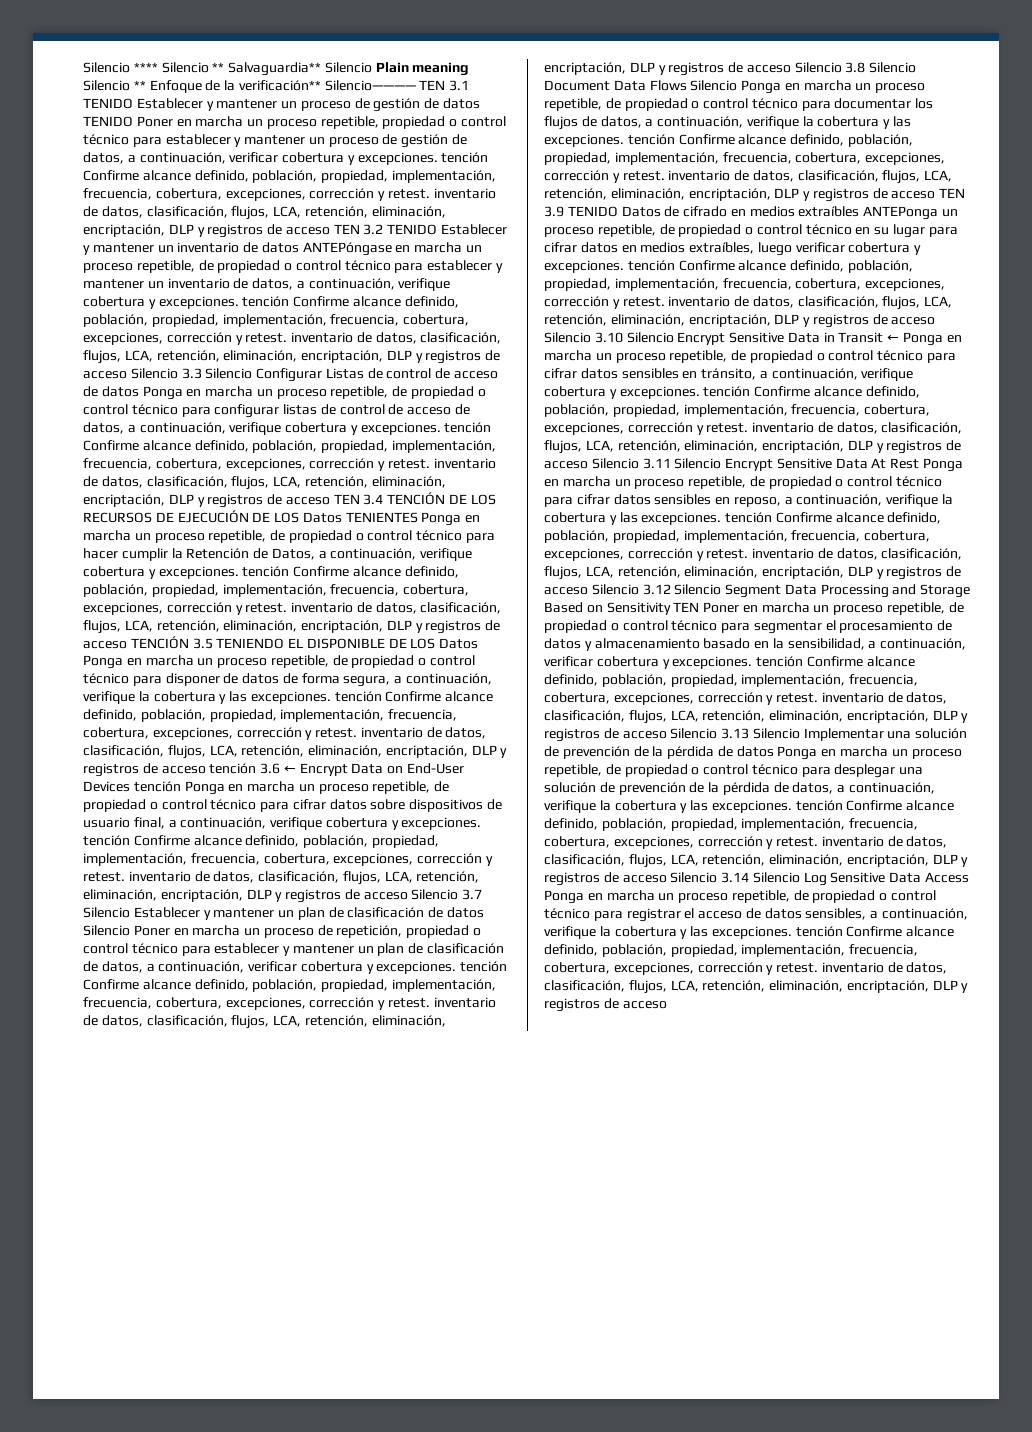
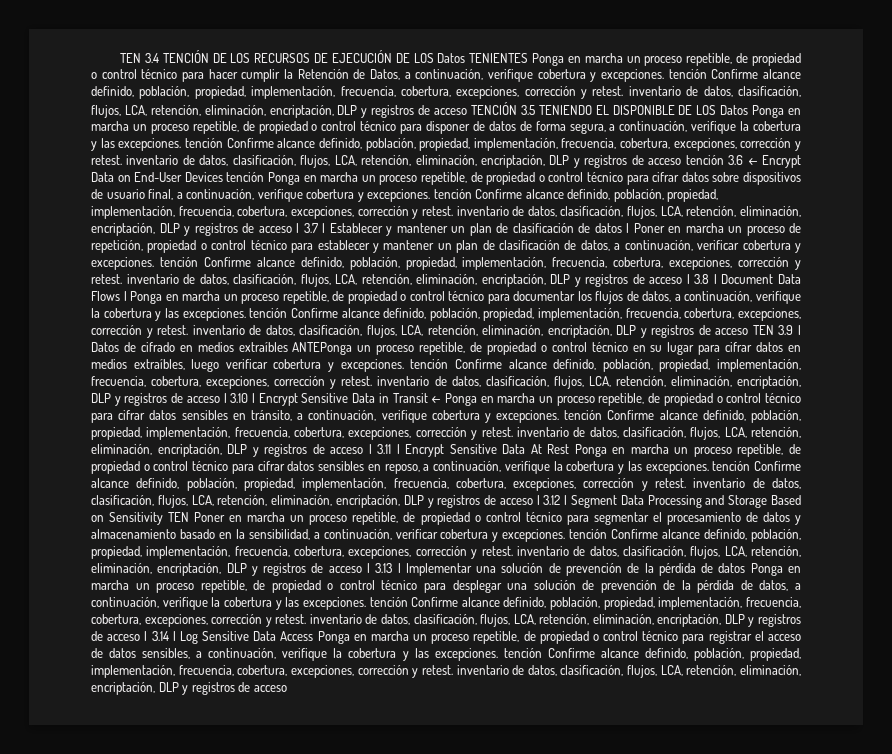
[83,62,470,76] [83,80,470,93] [83,98,481,112] [83,116,507,129] [83,134,468,148] [83,152,489,165] [83,170,496,183] [83,188,496,201] [83,206,446,220] [83,224,508,238] [83,242,483,256] [83,260,504,273] [83,278,451,291] [83,296,459,309] [83,314,470,327] [83,332,502,345] [83,350,501,364] [83,368,499,382] [83,386,486,400] [83,404,471,418] [83,422,492,435] [83,440,496,453] [83,458,496,471] [83,476,446,490] [83,494,330,508] Silencio **** Silencio ** Salvaguardia** Silencio Plain meaning Silencio ** Enfoque de la verificación** Silencio———— TEN 3.1 TENIDO Establecer y mantener un proceso de gestión de datos TENIDO Poner en marcha un proceso repetible, propiedad o control técnico para establecer y mantener un proceso de gestión de datos, a continuación, verificar cobertura y excepciones. tención Confirme alcance definido, población, propiedad, implementación, frecuencia, cobertura, excepciones, corrección y retest. inventario de datos, clasificación, flujos, LCA, retención, eliminación, encriptación, DLP y registros de acceso TEN 3.2 TENIDO Establecer y mantener un inventario de datos ANTEPóngase en marcha un proceso repetible, de propiedad o control técnico para establecer y mantener un inventario de datos, a continuación, verifique cobertura y excepciones. tención Confirme alcance definido, población, propiedad, implementación, frecuencia, cobertura, excepciones, corrección y retest. inventario de datos, clasificación, flujos, LCA, retención, eliminación, encriptación, DLP y registros de acceso Silencio 3.3 Silencio Configurar Listas de control de acceso de datos Ponga en marcha un proceso repetible, de propiedad o control técnico para configurar listas de control de acceso de datos, a continuación, verifique cobertura y excepciones. tención Confirme alcance definido, población, propiedad, implementación, frecuencia, cobertura, excepciones, corrección y retest. inventario de datos, clasificación, flujos, LCA, retención, eliminación, encriptación, DLP y registros de acceso -> (120, 58) none
[411,889,483,900] [83,907,130,918] Silencio 3.7 Silencio -> [296,223,325,233] | 3.7 |
[83,925,130,936] Silencio -> [626,223,629,233] |
[794,62,917,73] Silencio 3.8 Silencio -> [686,274,717,284] | 3.8 |
[690,80,738,91] Silencio -> [123,291,127,301] |
[567,206,618,217] TENIDO -> [797,325,801,335] |
[544,332,674,343] Silencio 3.10 Silencio -> [223,393,255,403] | 3.10 |
[591,458,722,469] Silencio 3.11 Silencio -> [368,444,400,454] | 3.11 |
[591,584,722,595] Silencio 3.12 Silencio -> [536,495,568,505] | 3.12 |
[670,728,800,739] Silencio 3.13 Silencio -> [366,563,401,573] | 3.13 |
[670,872,800,883] Silencio 3.14 Silencio -> [144,631,176,641] | 3.14 |

